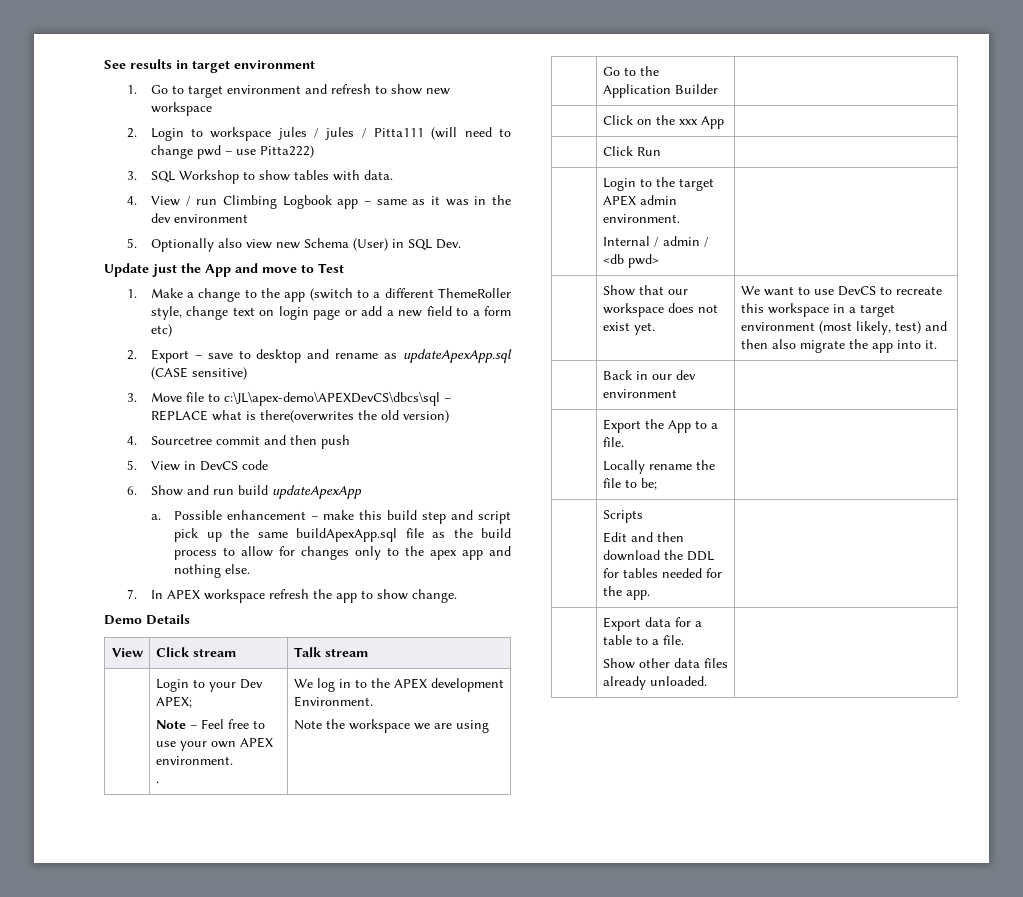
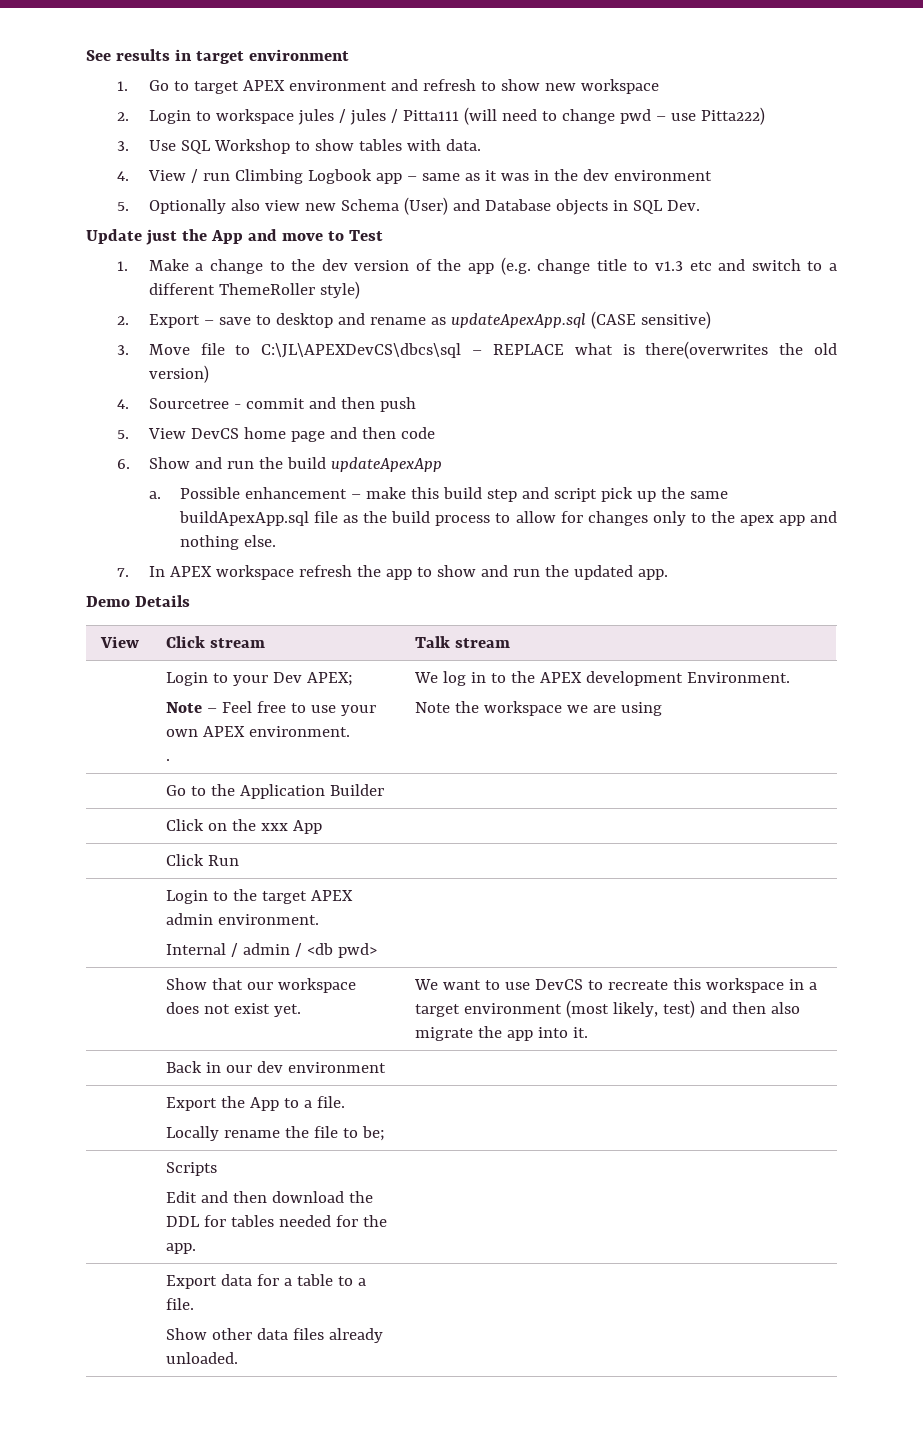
(223, 91) none -> [242,80,285,91] APEX
(138, 175) none -> [148,140,176,151] Use
(388, 244) none -> [452,199,608,215] and Database objects
[284,288,511,302] [150,306,511,320] [150,324,172,337] app (switch to a different ThemeRoller style, change text on login page or add a new field to a form etc) -> [321,257,838,275] [148,281,360,299] dev version of the app (e.g. change title to v1.3 etc and switch to a different ThemeRoller style)
[223,391,440,406] c:\JL\apex-demo\APEXDevCS\dbcs\sql -> [261,343,462,358] C:\JL\APEXDevCS\dbcs\sql
(212, 440) none -> [233,404,241,409] -
[183,461,238,471] in DevCS -> [190,427,396,442] DevCS home page and then
(234, 492) none -> [258,457,283,469] the
[411,589,457,603] change. -> [480,565,668,580] and run the updated app.

